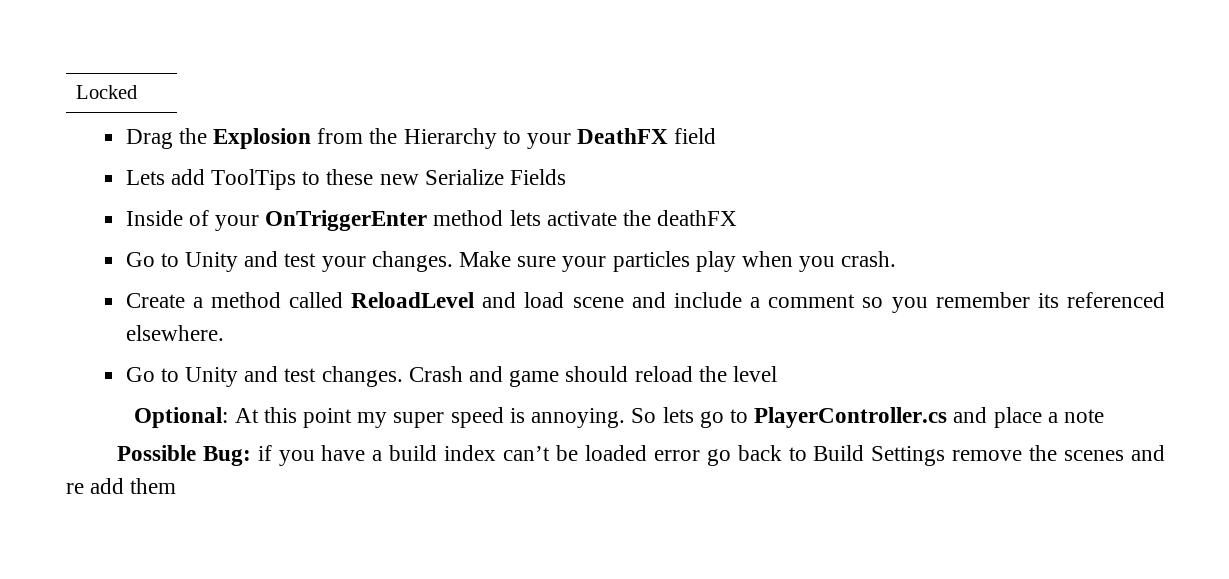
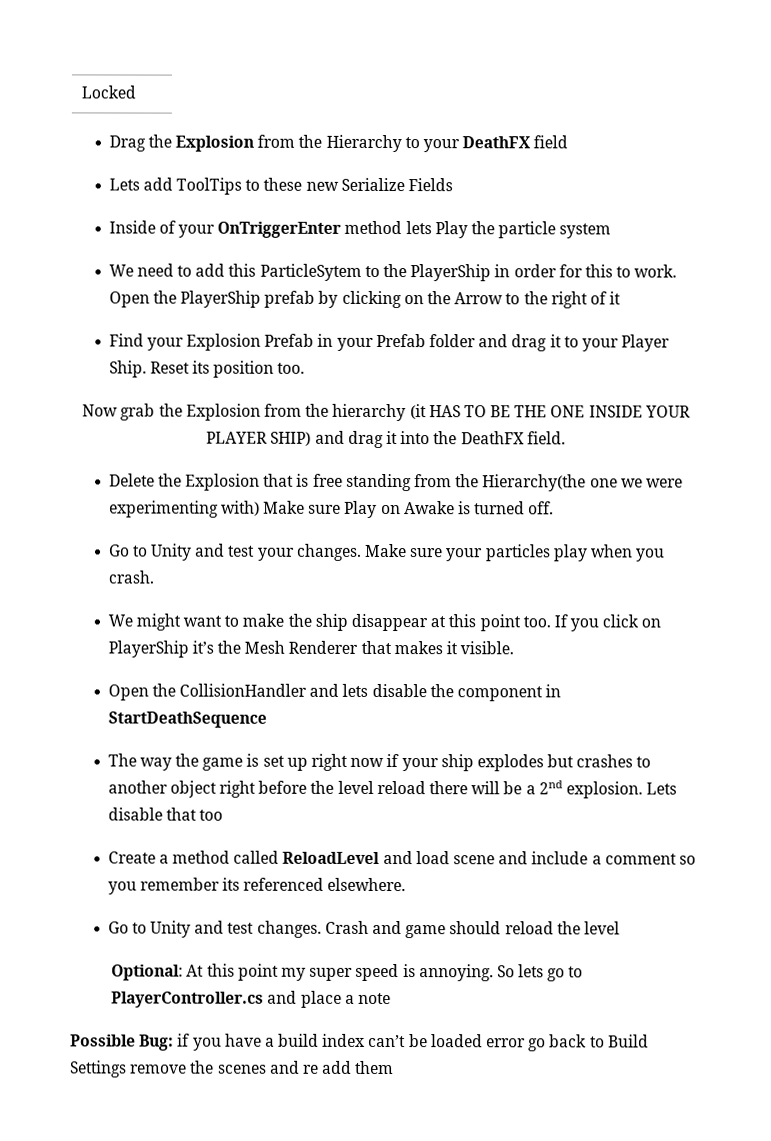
[546,210,738,226] activate the deathFX -> [434,221,612,239] [108,263,678,282] [108,290,622,309] [108,333,671,352] [108,360,306,378] [82,403,691,422] [206,430,566,448] [108,473,683,492] [108,500,555,518] Play the particle system // We need to add this ParticleSytem to the PlayerShip in order for this to work. Open the PlayerShip prefab by clicking on the Arrow to the right of it // Find your Explosion Prefab in your Prefab folder and drag it to your Player Ship. Reset its position too. // Now grab the Explosion from the hierarchy (it HAS TO BE THE ONE INSIDE YOUR PLAYER SHIP) and drag it into the DeathFX field. // Delete the Explosion that is free standing from the Hierarchy(the one we were experimenting with) Make sure Play on Awake is turned off.
(897, 259) none -> [107,613,662,632] [107,640,515,658] [107,683,562,702] [107,711,267,728] [107,753,652,772] [107,780,678,799] [107,807,224,821] // We might want to make the ship disappear at this point too. If you click on PlayerShip it’s the Mesh Renderer that makes it visible. // Open the CollisionHandler and lets disable the component in StartDeathSequence // The way the game is set up right now if your ship explodes but crashes to another object right before the level reload there will be a 2nd explosion. Lets disable that too

